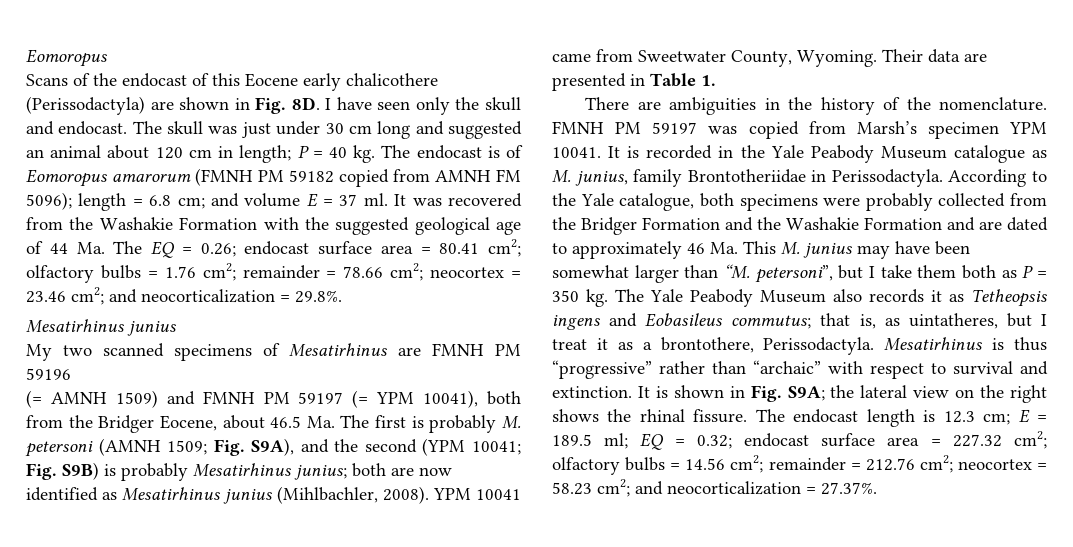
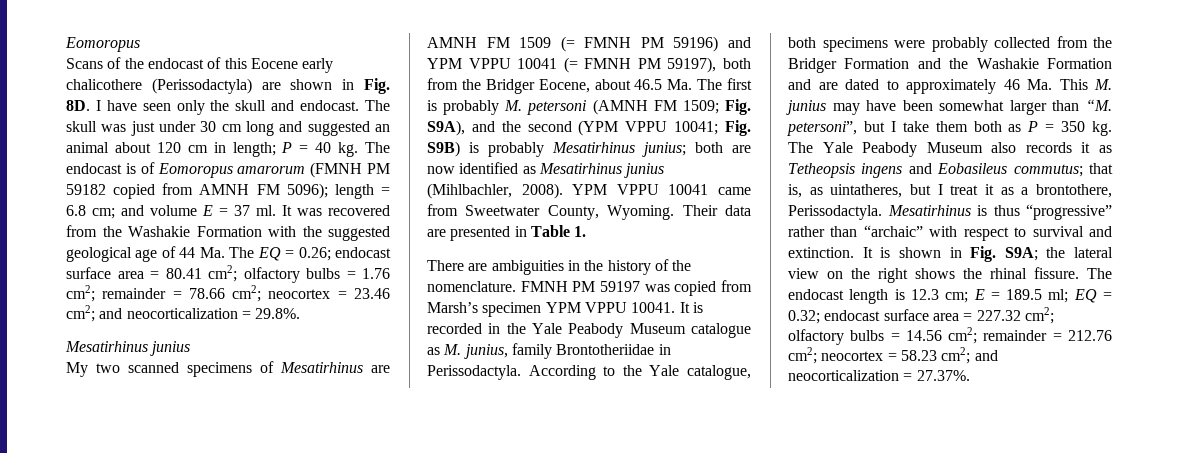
[432,343,521,356] [26,368,71,380] [26,390,479,408] FMNH PM 59196 // (= AMNH 1509) and FMNH PM 59197 (= YPM 10041), -> [427,36,751,52] [427,57,717,73] AMNH FM 1509 (= FMNH PM 59196) and YPM VPPU 10041 (= FMNH PM 59197),
(161, 447) none -> [653,100,677,111] FM
(466, 447) none -> [625,121,668,132] VPPU
(471, 494) none -> [616,184,659,195] VPPU
(1047, 128) none -> [584,302,627,313] VPPU

